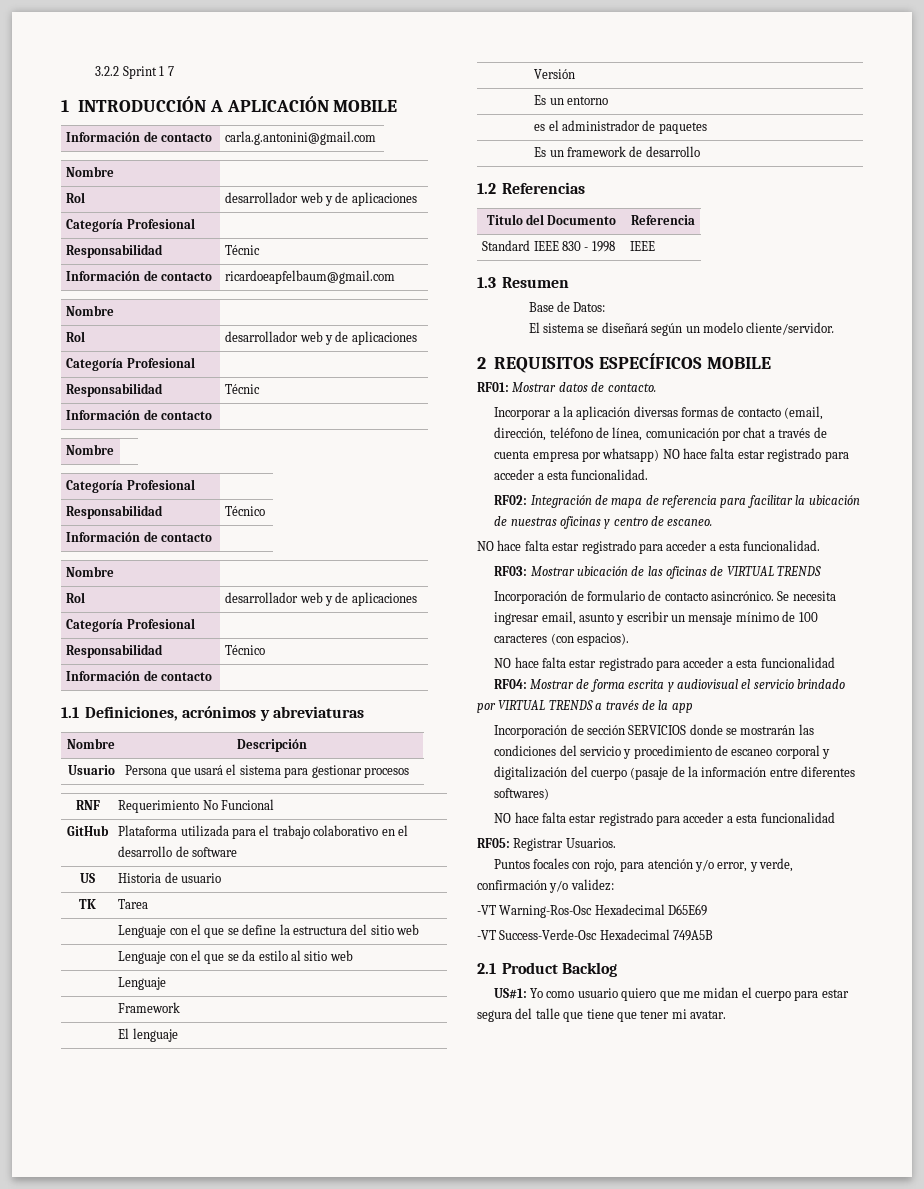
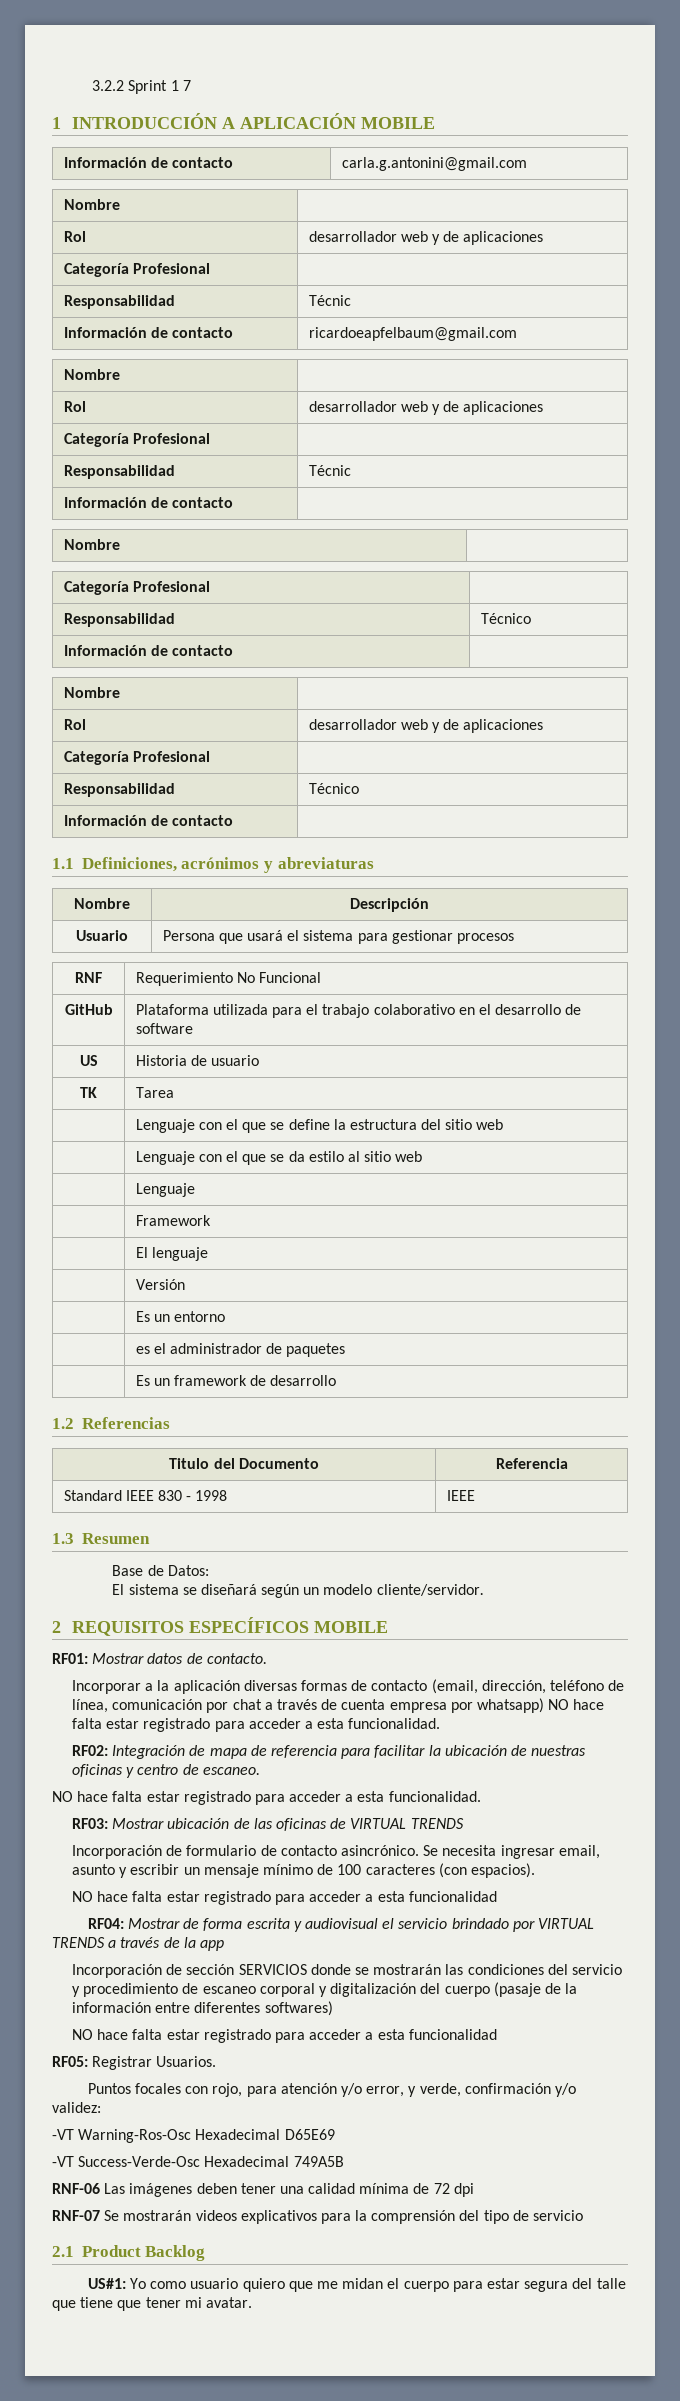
(714, 935) none -> [52,2183,474,2197] [52,2210,584,2224] // RNF-06 Las imágenes deben tener una calidad mínima de 72 dpi // RNF-07 Se mostrarán videos explicativos para la comprensión del tipo de servicio

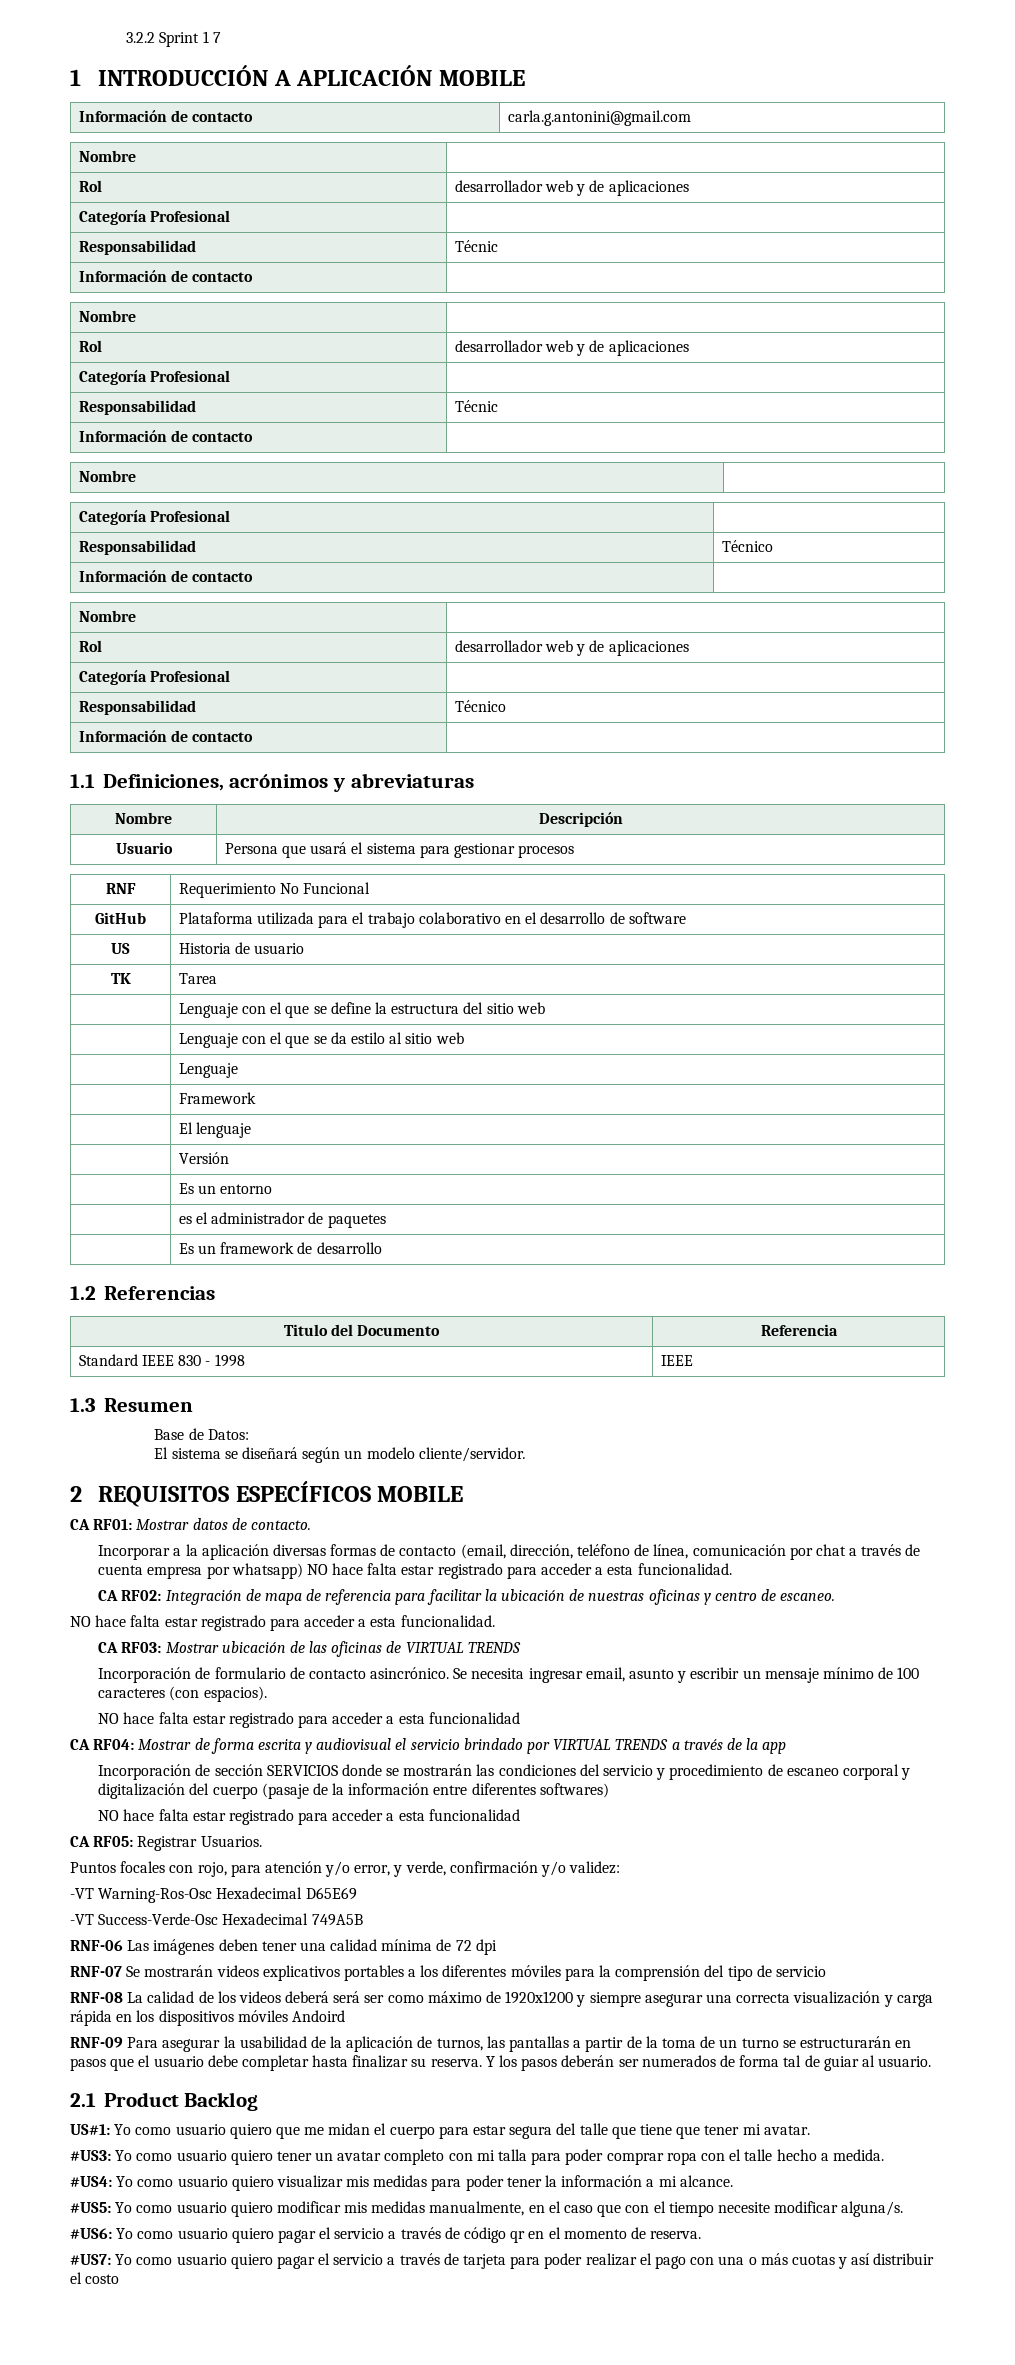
[308,327,517,341] ricardoeapfelbaum@gmail.com -> (254, 277) none
(389, 1627) none -> [70,1519,90,1530] CA
(441, 1723) none -> [98,1590,119,1601] CA
(481, 1796) none -> [98,1642,119,1653] CA
(497, 1896) none -> [70,1739,90,1750] CA
(497, 2034) none -> [70,1836,90,1847] CA
(317, 2217) none -> [343,1965,561,1981] portables a los diferentes móviles
(584, 2215) none -> [70,1991,933,2007] [70,2010,345,2026] [70,2036,912,2052] [70,2055,932,2071] // RNF-08 La calidad de los videos deberá será ser como máximo de 1920x1200 y siempre asegurar una correcta visualización y carga rápida en los dispositivos móviles Andoird // RNF-09 Para asegurar la usabilidad de la aplicación de turnos, las pantallas a partir de la toma de un turno se estructurarán en pasos que el usuario debe completar hasta finalizar su reserva. Y los pasos deberán ser numerados de forma tal de guiar al usuario.
(252, 2302) none -> [70,2149,884,2165] [70,2175,733,2191] [70,2201,904,2217] [70,2227,702,2243] [70,2253,935,2269] [70,2272,120,2284] // #US3: Yo como usuario quiero tener un avatar completo con mi talla para poder comprar ropa con el talle hecho a medida. // #US4: Yo como usuario quiero visualizar mis medidas para poder tener la información a mi alcance. // #US5: Yo como usuario quiero modificar mis medidas manualmente, en el caso que con el tiempo necesite modificar alguna/s. // #US6: Yo como usuario quiero pagar el servicio a través de código qr en el momento de reserva. // #US7: Yo como usuario quiero pagar el servicio a través de tarjeta para poder realizar el pago con una o más cuotas y así distribuir el costo

